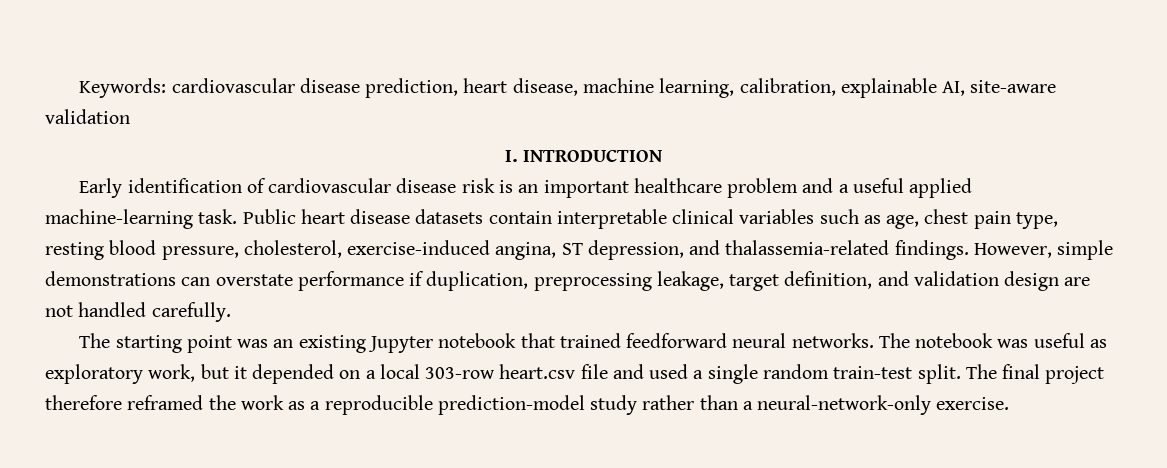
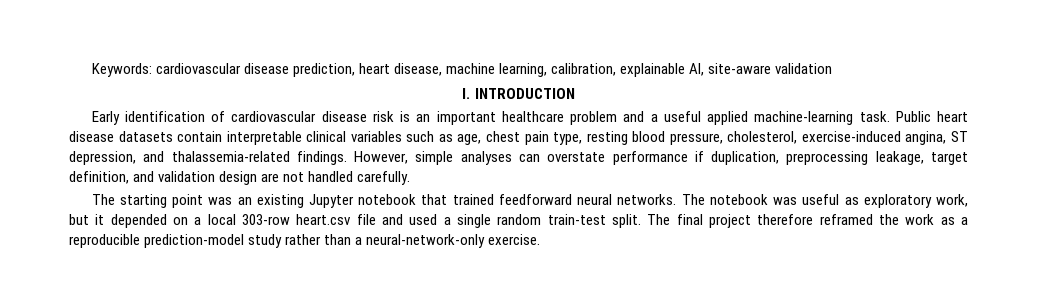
[45,271,176,286] demonstrations -> [460,151,512,165] analyses

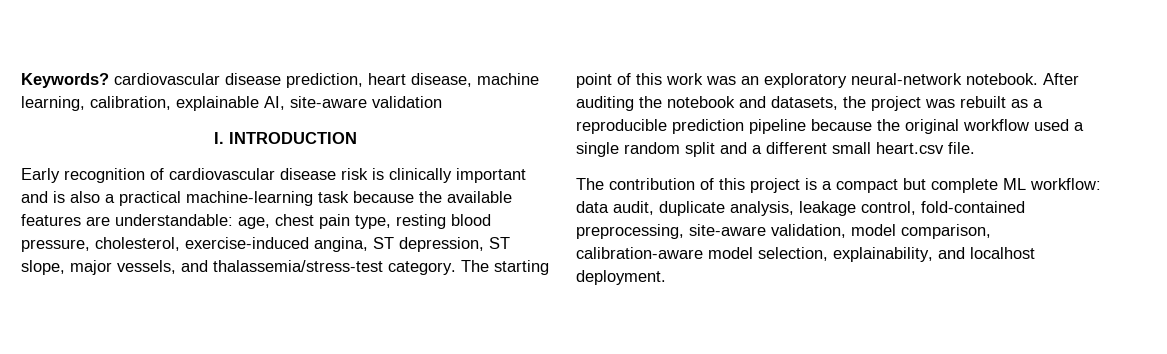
[91,63,152,77] Keywords: -> [21,73,109,88] Keywords?
[124,111,205,122] identification -> [64,168,145,183] recognition
[416,111,968,125] [69,131,453,145] an important healthcare problem and a useful applied machine-learning task. Public heart disease datasets contain interpretable clinical variables such as -> [389,168,526,183] [21,191,512,206] [21,214,233,226] clinically important and is also a practical machine-learning task because the available features are understandable:
[143,151,969,165] [69,171,411,185] [91,194,969,208] [69,214,969,228] [69,234,541,248] and thalassemia-related findings. However, simple analyses can overstate performance if duplication, preprocessing leakage, target definition, and validation design are not handled carefully. // The starting point was an existing Jupyter notebook that trained feedforward neural networks. The notebook was useful as exploratory work, but it depended on a local 303-row heart.csv file and used a single random train-test split. The final project therefore reframed the work as a reproducible prediction-model study rather than a neural-network-only exercise. -> [489,237,510,249] [21,260,549,275] [576,73,1079,88] [576,96,1043,111] [576,119,1084,134] [576,142,975,157] [576,178,1101,193] [576,201,1025,216] [576,224,991,239] [576,247,1035,262] [576,270,666,285] ST slope, major vessels, and thalassemia/stress-test category. The starting point of this work was an exploratory neural-network notebook. After auditing the notebook and datasets, the project was rebuilt as a reproducible prediction pipeline because the original workflow used a single random split and a different small heart.csv file. // The contribution of this project is a compact but complete ML workflow: data audit, duplicate analysis, leakage control, fold-contained preprocessing, site-aware validation, model comparison, calibration-aware model selection, explainability, and localhost deployment.

